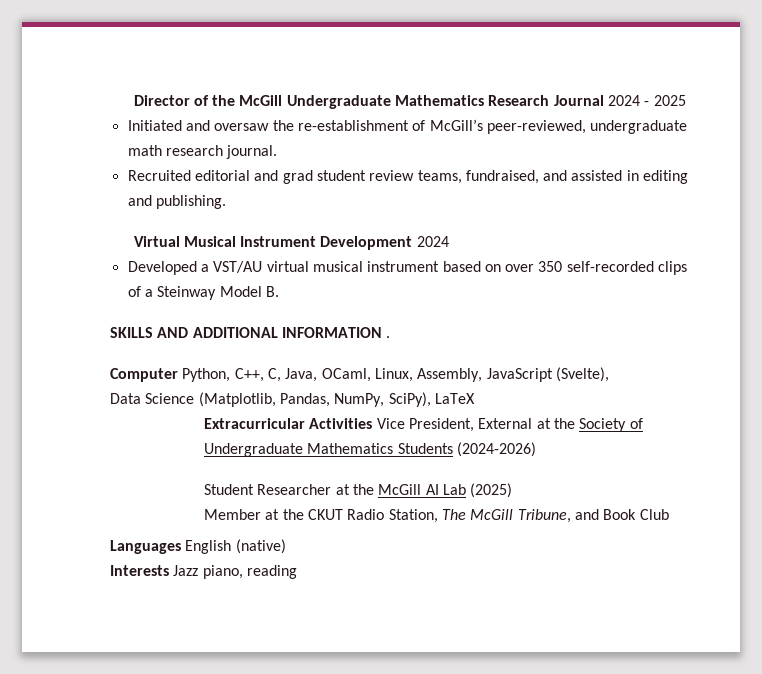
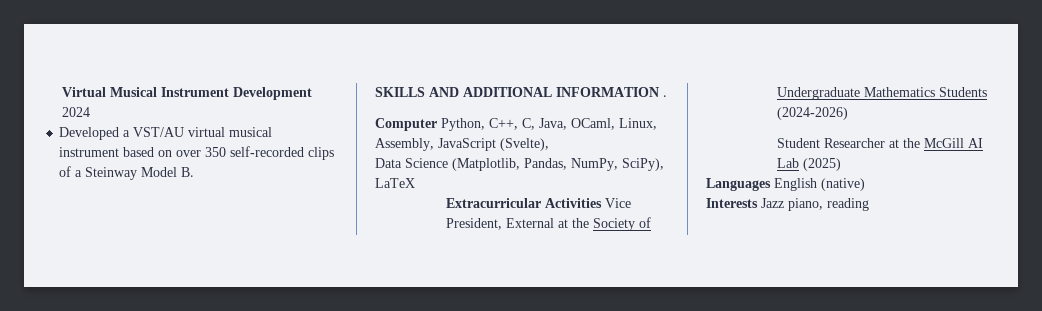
[133,95,686,109] [127,119,688,134] [127,145,278,159] [127,170,689,184] [127,195,226,209] Director of the McGill Undergraduate Mathematics Research Journal 2024 - 2025 // Initiated and oversaw the re-establishment of McGill’s peer-reviewed, undergraduate math research journal. // Recruited editorial and grad student review teams, fundraised, and assisted in editing and publishing. // -> (61, 92) none
[204,509,669,523] // Member at the CKUT Radio Station, The McGill Tribune, and Book Club -> (841, 164) none

